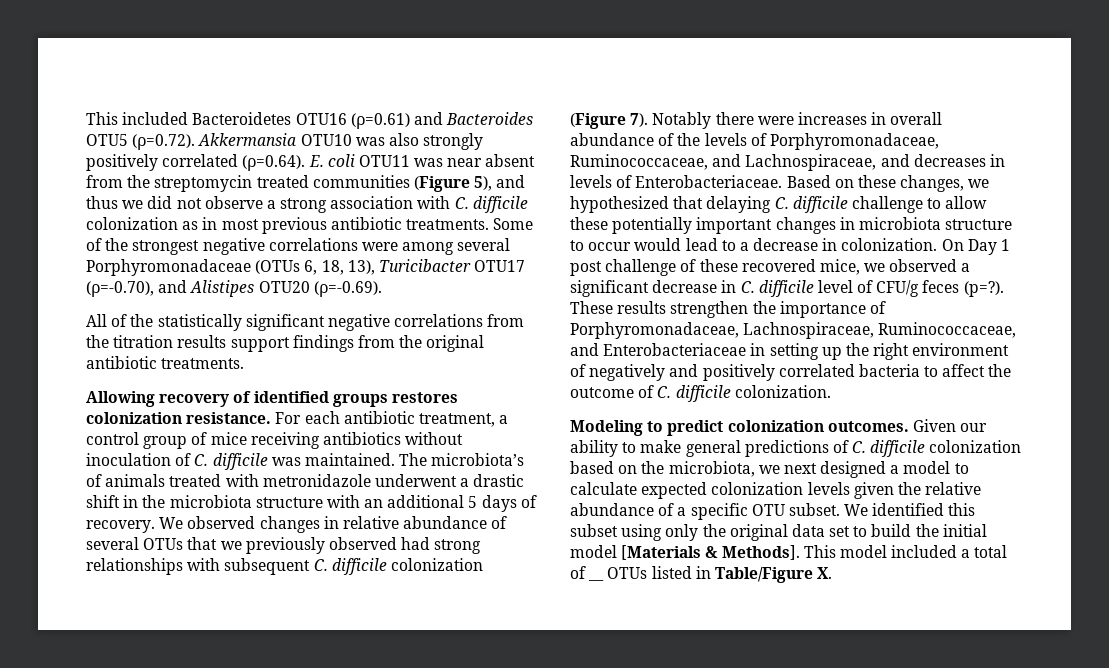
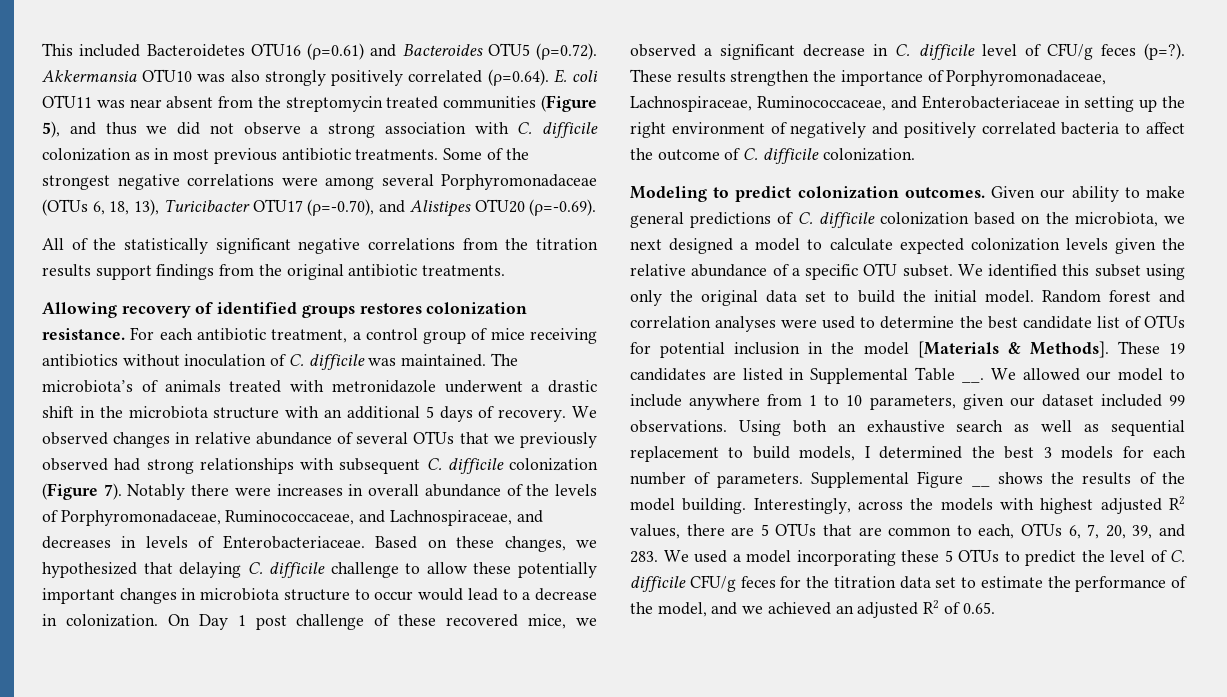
[570,545,1008,560] [570,566,586,579] [588,579,605,581] [607,566,833,583] model [Materials & Methods]. This model included a total of __ OTUs listed in Table/Figure X. -> [984,290,1185,303] [630,315,1185,332] [630,341,1185,358] [630,367,1185,384] [630,394,1185,410] [630,420,1185,436] [630,446,1186,462] [630,471,990,488] [997,472,1185,485] [630,496,1185,514] [630,523,1185,539] [630,549,1185,566] [630,575,1187,592] [630,600,995,618] model. Random forest and correlation analyses were used to determine the best candidate list of OTUs for potential inclusion in the model [Materials & Methods]. These 19 candidates are listed in Supplemental Table __. We allowed our model to include anywhere from 1 to 10 parameters, given our dataset included 99 observations. Using both an exhaustive search as well as sequential replacement to build models, I determined the best 3 models for each number of parameters. Supplemental Figure __ shows the results of the model building. Interestingly, across the models with highest adjusted R2 values, there are 5 OTUs that are common to each, OTUs 6, 7, 20, 39, and 283. We used a model incorporating these 5 OTUs to predict the level of C. difficile CFU/g feces for the titration data set to estimate the performance of the model, and we achieved an adjusted R2 of 0.65.

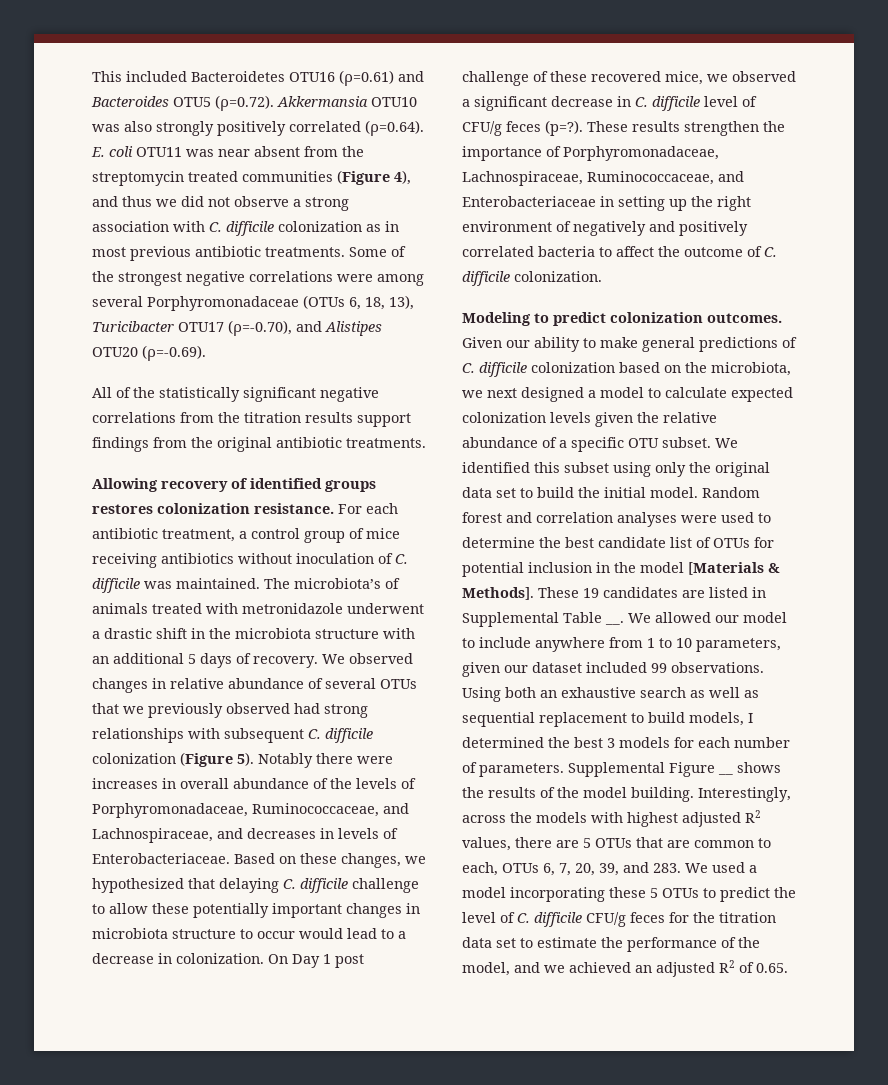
[42,121,60,138] 5), -> [394,170,411,185] 4),
[103,483,122,500] 7). -> [237,752,254,766] 5).

